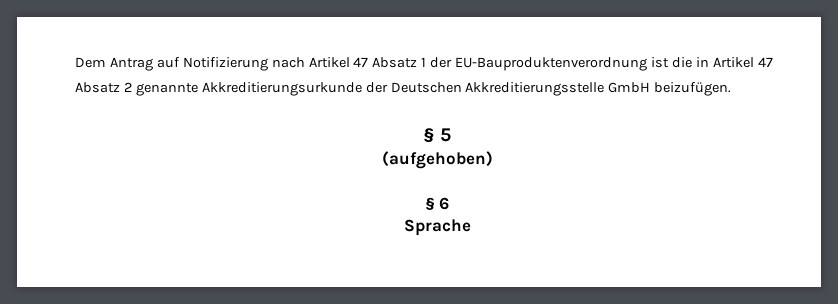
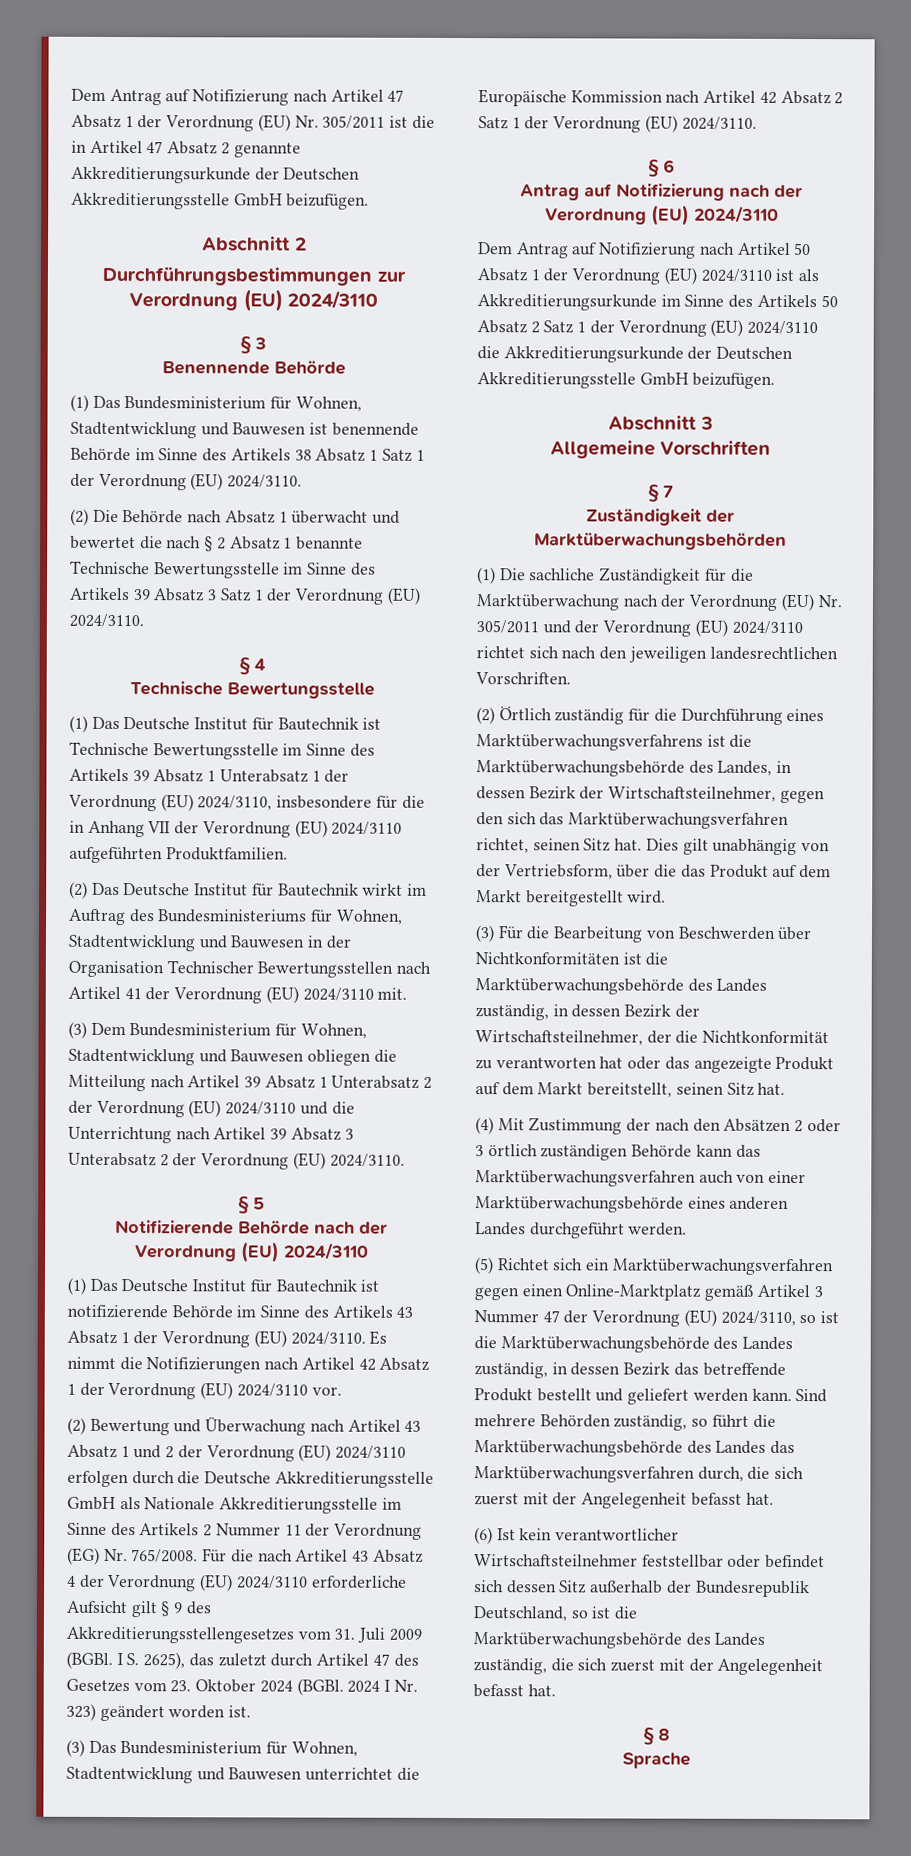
[455,57,648,71] EU-Bauproduktenverordnung -> [165,114,386,132] Verordnung (EU) Nr. 305/2011
[422,128,452,143] [381,151,493,169] [424,197,450,210] § 5 // (aufgehoben) // § 6 -> [202,236,307,252] [102,266,406,286] [129,289,378,312] [240,336,267,354] [161,360,346,375] [70,394,362,412] [70,421,419,439] [70,447,425,462] [70,473,303,491] [70,508,401,526] [70,535,364,552] [70,560,376,579] [69,587,421,605] [69,613,144,628] [239,657,266,675] [130,681,375,699] [69,715,382,733] [69,741,375,760] [69,768,350,783] [68,794,425,812] [69,820,403,838] [69,846,288,864] [69,881,428,899] [69,908,403,926] [68,934,351,952] [68,960,432,978] [68,986,408,1004] [68,1021,367,1039] [68,1048,397,1066] [68,1074,433,1092] [68,1100,355,1118] [68,1126,354,1144] [68,1152,405,1170] [238,1196,265,1214] [115,1219,388,1235] [134,1241,369,1263] [67,1277,380,1295] [67,1304,414,1319] [67,1330,388,1348] [67,1356,431,1374] [67,1382,342,1400] [67,1417,422,1436] [67,1444,407,1462] [67,1470,434,1488] [67,1496,402,1514] [67,1522,423,1540] [67,1547,424,1565] [67,1574,407,1592] [66,1600,212,1618] [66,1626,422,1644] [66,1651,419,1670] [66,1678,418,1696] [66,1703,252,1722] [66,1739,358,1757] [66,1766,420,1784] [478,89,844,107] [478,115,757,133] [648,159,675,177] [520,183,803,201] [544,204,779,226] [477,242,812,259] [477,267,820,285] [477,294,838,311] [477,319,819,337] [477,346,794,363] [477,372,776,389] [608,415,713,431] [549,440,772,459] [647,484,674,502] [586,508,735,526] [534,532,787,550] [477,567,754,585] [476,593,842,612] [476,619,803,637] [476,646,838,663] [475,672,571,685] [476,706,825,725] [476,734,753,751] [476,760,793,777] [476,786,825,804] [476,812,790,829] [476,838,831,856] [476,864,832,880] [476,890,667,907] [475,925,813,943] [475,952,669,966] [475,978,768,995] [475,1004,700,1021] [475,1030,830,1046] [475,1056,835,1073] [475,1082,786,1098] [475,1117,841,1135] [475,1144,761,1161] [475,1170,807,1187] [475,1196,790,1213] [475,1222,688,1239] [474,1257,834,1276] [474,1284,823,1301] [474,1309,840,1327] [474,1336,794,1353] [474,1362,786,1379] [474,1388,828,1405] [474,1414,776,1431] [474,1440,796,1457] [474,1466,805,1483] [474,1492,774,1509] [474,1527,680,1545] [474,1554,826,1569] [474,1580,810,1598] [473,1606,638,1622] [473,1632,766,1649] [473,1658,824,1676] [473,1684,556,1698] [643,1727,670,1745] Abschnitt 2 // Durchführungsbestimmungen zur Verordnung (EU) 2024/3110 // § 3 // Benennende Behörde // (1) Das Bundesministerium für Wohnen, Stadtentwicklung und Bauwesen ist benennende Behörde im Sinne des Artikels 38 Absatz 1 Satz 1 der Verordnung (EU) 2024/3110. // (2) Die Behörde nach Absatz 1 überwacht und bewertet die nach § 2 Absatz 1 benannte Technische Bewertungsstelle im Sinne des Artikels 39 Absatz 3 Satz 1 der Verordnung (EU) 2024/3110. // § 4 // Technische Bewertungsstelle // (1) Das Deutsche Institut für Bautechnik ist Technische Bewertungsstelle im Sinne des Artikels 39 Absatz 1 Unterabsatz 1 der Verordnung (EU) 2024/3110, insbesondere für die in Anhang VII der Verordnung (EU) 2024/3110 aufgeführten Produktfamilien. // (2) Das Deutsche Institut für Bautechnik wirkt im Auftrag des Bundesministeriums für Wohnen, Stadtentwicklung und Bauwesen in der Organisation Technischer Bewertungsstellen nach Artikel 41 der Verordnung (EU) 2024/3110 mit. // (3) Dem Bundesministerium für Wohnen, Stadtentwicklung und Bauwesen obliegen die Mitteilung nach Artikel 39 Absatz 1 Unterabsatz 2 der Verordnung (EU) 2024/3110 und die Unterrichtung nach Artikel 39 Absatz 3 Unterabsatz 2 der Verordnung (EU) 2024/3110. // § 5 // Notifizierende Behörde nach der Verordnung (EU) 2024/3110 // (1) Das Deutsche Institut für Bautechnik ist notifizierende Behörde im Sinne des Artikels 43 Absatz 1 der Verordnung (EU) 2024/3110. Es nimmt die Notifizierungen nach Artikel 42 Absatz 1 der Verordnung (EU) 2024/3110 vor. // (2) Bewertung und Überwachung nach Artikel 43 Absatz 1 und 2 der Verordnung (EU) 2024/3110 erfolgen durch die Deutsche Akkreditierungsstelle GmbH als Nationale Akkreditierungsstelle im Sinne des Artikels 2 Nummer 11 der Verordnung (EG) Nr. 765/2008. Für die nach Artikel 43 Absatz 4 der Verordnung (EU) 2024/3110 erforderliche Aufsicht gilt § 9 des Akkreditierungsstellengesetzes vom 31. Juli 2009 (BGBl. I S. 2625), das zuletzt durch Artikel 47 des Gesetzes vom 23. Oktober 2024 (BGBl. 2024 I Nr. 323) geändert worden ist. // (3) Das Bundesministerium für Wohnen, Stadtentwicklung und Bauwesen unterrichtet die Europäische Kommission nach Artikel 42 Absatz 2 Satz 1 der Verordnung (EU) 2024/3110. // § 6 // Antrag auf Notifizierung nach der Verordnung (EU) 2024/3110 // Dem Antrag auf Notifizierung nach Artikel 50 Absatz 1 der Verordnung (EU) 2024/3110 ist als Akkreditierungsurkunde im Sinne des Artikels 50 Absatz 2 Satz 1 der Verordnung (EU) 2024/3110 die Akkreditierungsurkunde der Deutschen Akkreditierungsstelle GmbH beizufügen. // Abschnitt 3 // Allgemeine Vorschriften // § 7 // Zuständigkeit der Marktüberwachungsbehörden // (1) Die sachliche Zuständigkeit für die Marktüberwachung nach der Verordnung (EU) Nr. 305/2011 und der Verordnung (EU) 2024/3110 richtet sich nach den jeweiligen landesrechtlichen Vorschriften. // (2) Örtlich zuständig für die Durchführung eines Marktüberwachungsverfahrens ist die Marktüberwachungsbehörde des Landes, in dessen Bezirk der Wirtschaftsteilnehmer, gegen den sich das Marktüberwachungsverfahren richtet, seinen Sitz hat. Dies gilt unabhängig von der Vertriebsform, über die das Produkt auf dem Markt bereitgestellt wird. // (3) Für die Bearbeitung von Beschwerden über Nichtkonformitäten ist die Marktüberwachungsbehörde des Landes zuständig, in dessen Bezirk der Wirtschaftsteilnehmer, der die Nichtkonformität zu verantworten hat oder das angezeigte Produkt auf dem Markt bereitstellt, seinen Sitz hat. // (4) Mit Zustimmung der nach den Absätzen 2 oder 3 örtlich zuständigen Behörde kann das Marktüberwachungsverfahren auch von einer Marktüberwachungsbehörde eines anderen Landes durchgeführt werden. // (5) Richtet sich ein Marktüberwachungsverfahren gegen einen Online-Marktplatz gemäß Artikel 3 Nummer 47 der Verordnung (EU) 2024/3110, so ist die Marktüberwachungsbehörde des Landes zuständig, in dessen Bezirk das betreffende Produkt bestellt und geliefert werden kann. Sind mehrere Behörden zuständig, so führt die Marktüberwachungsbehörde des Landes das Marktüberwachungsverfahren durch, die sich zuerst mit der Angelegenheit befasst hat. // (6) Ist kein verantwortlicher Wirtschaftsteilnehmer feststellbar oder befindet sich dessen Sitz außerhalb der Bundesrepublik Deutschland, so ist die Marktüberwachungsbehörde des Landes zuständig, die sich zuerst mit der Angelegenheit befasst hat. // § 8

